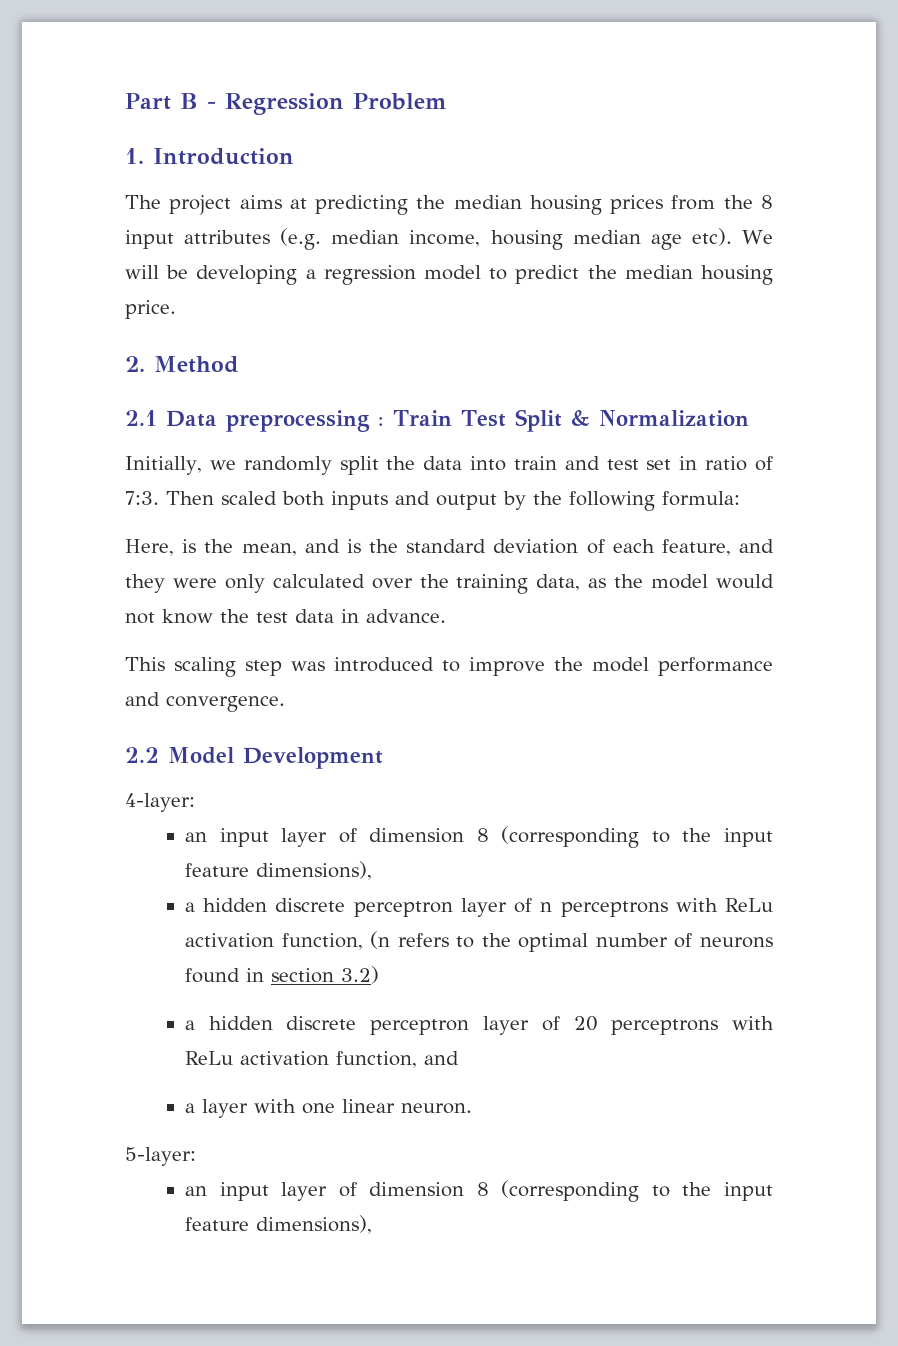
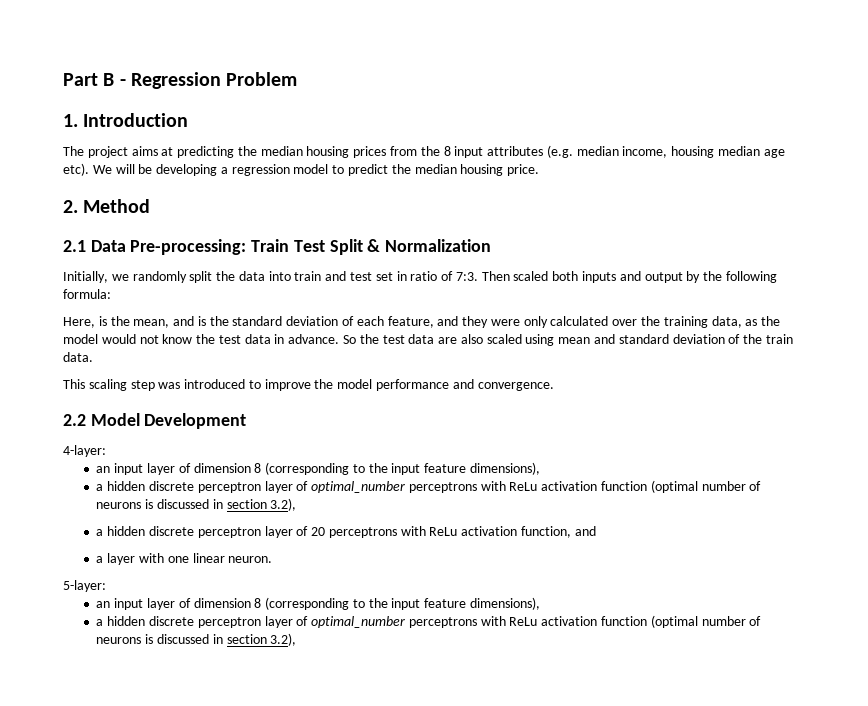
[226,410,384,432] preprocessing : -> [130,239,247,255] Pre-processing:
(446, 616) none -> [343,334,793,346] [63,352,93,362] So the test data are also scaled using mean and standard deviation of the train data.
[540,898,774,917] [184,931,773,952] [184,966,379,984] n perceptrons with ReLu activation function, (n refers to the optimal number of neurons found in section 3.2) -> [311,480,762,493] [96,498,297,511] optimal_number perceptrons with ReLu activation function (optimal number of neurons is discussed in section 3.2),
(372, 1224) none -> [96,615,762,628] [96,633,297,646] // a hidden discrete perceptron layer of optimal_number perceptrons with ReLu activation function (optimal number of neurons is discussed in section 3.2),

